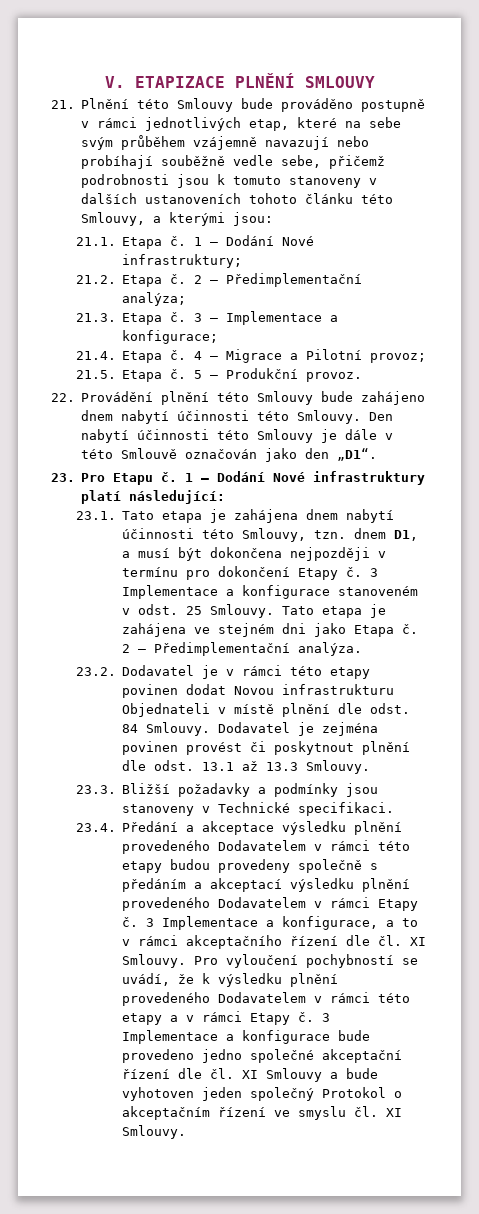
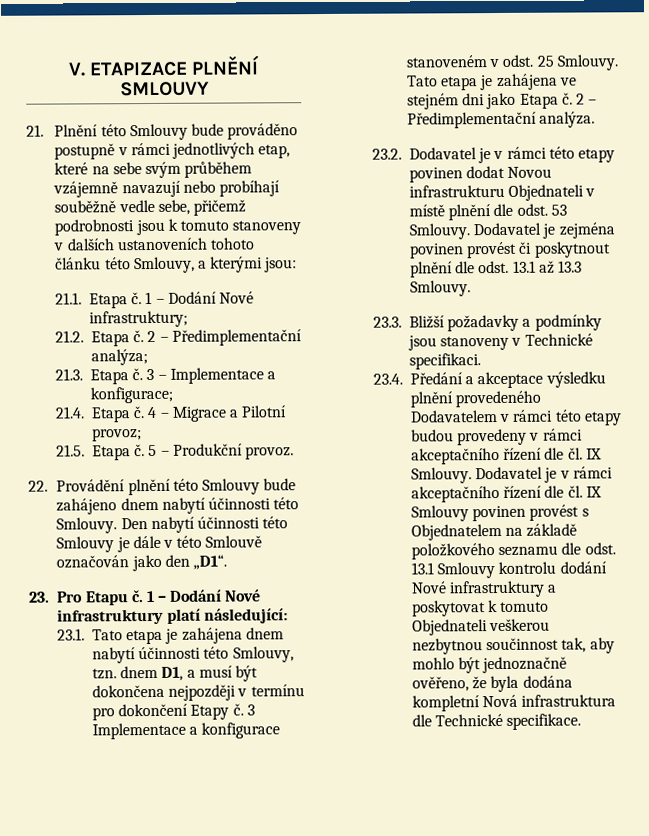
[122,724,139,733] 84 -> [550,204,567,216] 53
[298,859,379,873] [122,878,411,892] [122,897,419,911] [122,916,419,930] [122,935,427,949] [122,954,419,968] [122,973,339,987] [122,992,411,1006] [122,1011,331,1025] [122,1030,371,1044] [122,1049,403,1063] [122,1068,379,1082] [122,1087,403,1101] [122,1106,403,1120] [122,1125,187,1139] společně s předáním a akceptací výsledku plnění provedeného Dodavatelem v rámci Etapy č. 3 Implementace a konfigurace, a to v rámci akceptačního řízení dle čl. XI Smlouvy. Pro vyloučení pochybností se uvádí, že k výsledku plnění provedeného Dodavatelem v rámci této etapy a v rámci Etapy č. 3 Implementace a konfigurace bude provedeno jedno společné akceptační řízení dle čl. XI Smlouvy a bude vyhotoven jeden společný Protokol o akceptačním řízení ve smyslu čl. XI Smlouvy. -> [529,428,583,441] [411,447,602,465] [411,466,613,484] [411,485,602,503] [411,504,589,522] [411,523,578,541] [411,542,616,560] [411,561,607,579] [411,580,558,598] [412,600,550,617] [412,618,551,636] [412,637,615,655] [412,656,568,674] [412,675,573,693] [412,694,617,712] [412,713,582,730] v rámci akceptačního řízení dle čl. IX Smlouvy. Dodavatel je v rámci akceptačního řízení dle čl. IX Smlouvy povinen provést s Objednatelem na základě položkového seznamu dle odst. 13.1 Smlouvy kontrolu dodání Nové infrastruktury a poskytovat k tomuto Objednateli veškerou nezbytnou součinnost tak, aby mohlo být jednoznačně ověřeno, že byla dodána kompletní Nová infrastruktura dle Technické specifikace.

